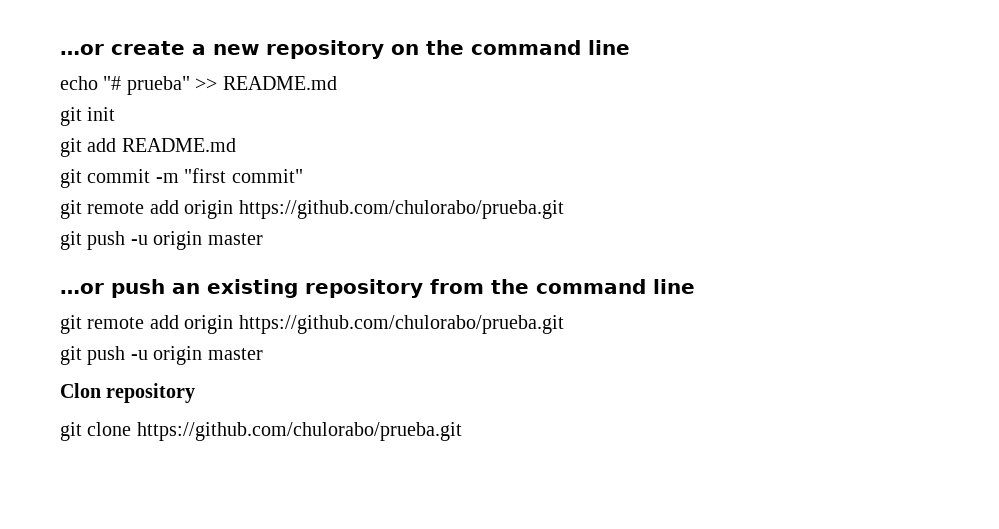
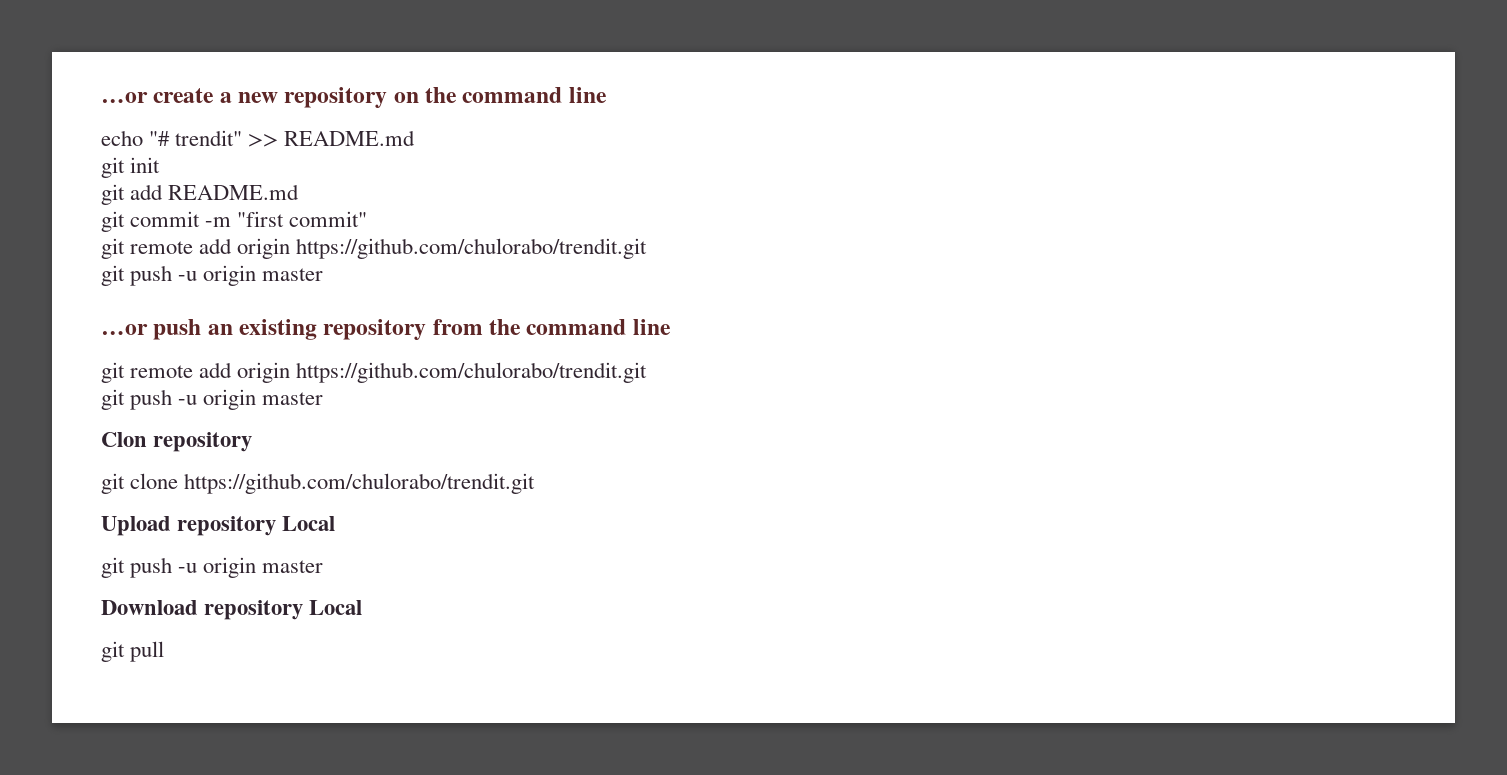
[126,76,190,95] prueba" -> [175,130,243,146] trendit"
[238,200,564,219] https://github.com/chulorabo/prueba.git -> [296,238,648,259] https://github.com/chulorabo/trendit.git
[238,315,564,334] https://github.com/chulorabo/prueba.git -> [296,362,648,383] https://github.com/chulorabo/trendit.git
[136,422,462,441] https://github.com/chulorabo/prueba.git -> [184,473,536,494] [101,516,336,536] [101,557,324,578] [101,600,363,620] [101,641,165,662] https://github.com/chulorabo/trendit.git // Upload repository Local // git push -u origin master // Download repository Local // git pull

